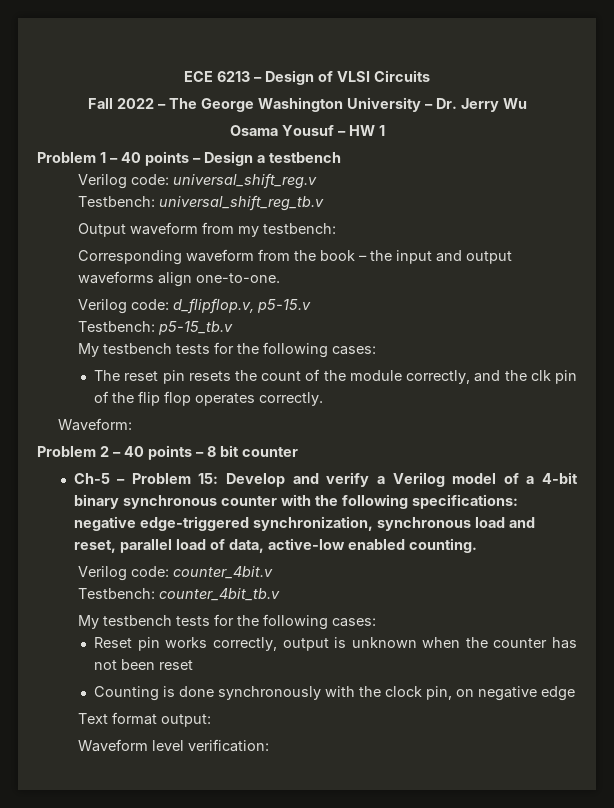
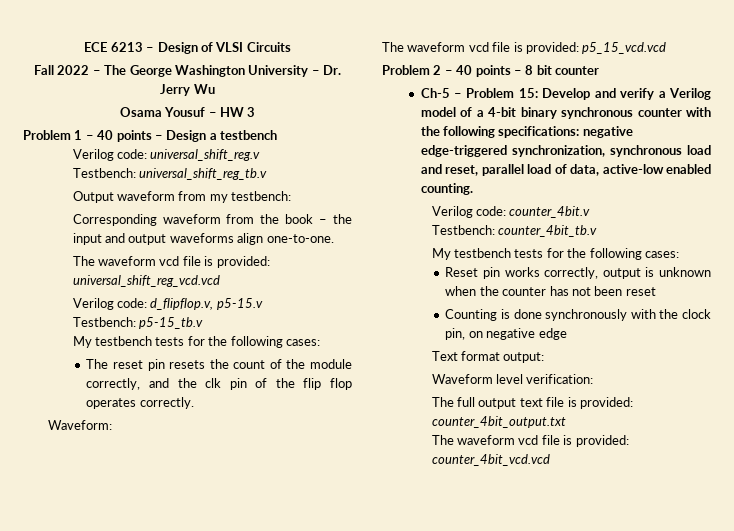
[378,125,385,136] 1 -> [247,107,256,117] 3
(281, 278) none -> [72,256,270,268] [72,275,220,287] // The waveform vcd file is provided: universal_shift_reg_vcd.vcd
(132, 424) none -> [382,42,667,54] // The waveform vcd file is provided: p5_15_vcd.vcd
(270, 745) none -> [431,397,633,409] [431,416,566,428] [431,435,629,447] [431,454,550,466] // The full output text file is provided: counter_4bit_output.txt // The waveform vcd file is provided: counter_4bit_vcd.vcd

